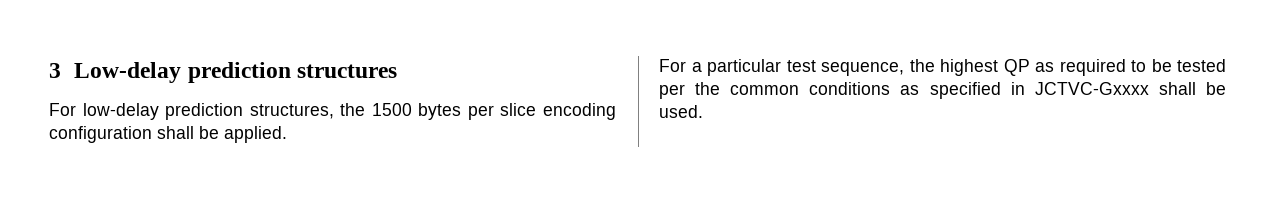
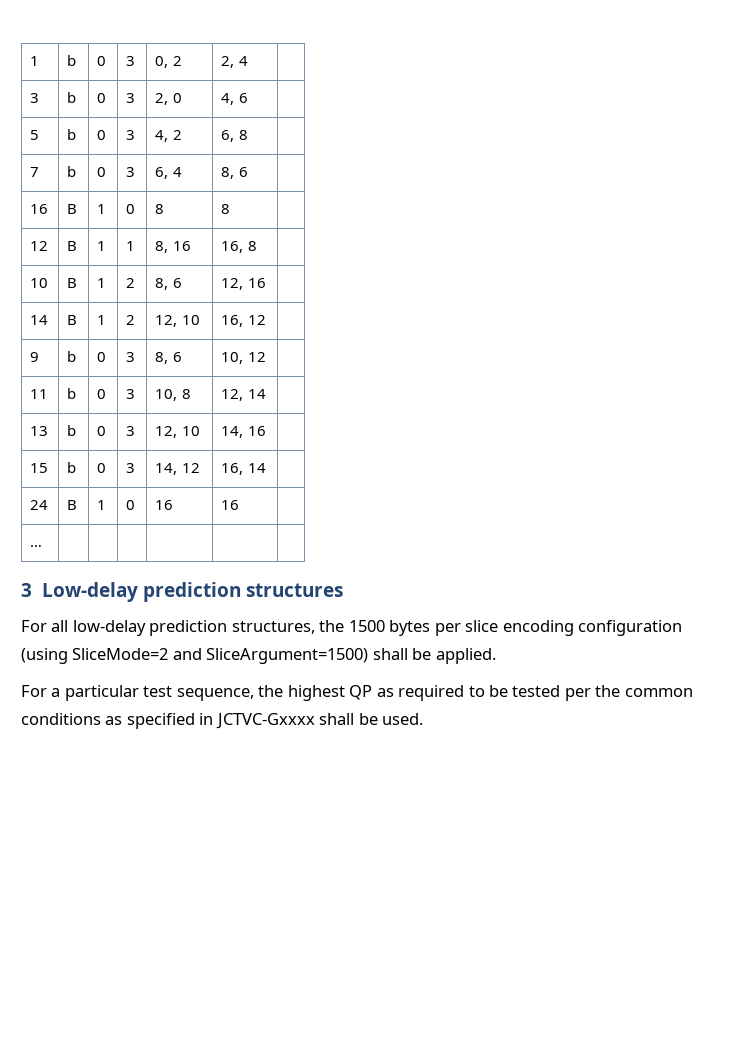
(49, 70) none -> [30,56,40,66] [67,55,77,66] [97,56,107,66] [126,56,136,66] [155,56,182,68] [221,56,248,68] [30,93,40,103] [67,92,77,103] [97,93,107,103] [126,93,136,103] [155,93,182,105] [221,93,248,105] [30,130,40,140] [67,129,77,140] [97,130,107,140] [126,130,136,140] [155,130,182,142] [221,130,248,142] [30,167,40,177] [67,166,77,177] [97,167,107,177] [126,167,136,177] [155,167,182,179] [221,167,248,179] [30,204,49,214] [67,204,78,214] [97,204,107,214] [126,204,136,214] [155,204,165,214] [221,204,231,214] [30,241,49,251] [67,241,78,251] [97,241,107,251] [126,241,136,251] [155,241,191,253] [221,241,257,253] [30,278,49,288] [67,278,78,288] [97,278,107,288] [126,278,136,288] [155,278,182,290] [221,278,266,290] [30,315,49,325] [67,315,78,325] [97,315,107,325] [126,315,136,325] [155,315,200,327] [221,315,266,327] [30,352,40,362] [67,351,77,362] [97,352,107,362] [126,352,136,362] [155,352,182,364] [221,352,266,364] [30,389,49,399] [67,388,77,399] [97,389,107,399] [126,389,136,399] [155,389,191,401] [221,389,266,401] [30,426,49,436] [67,425,77,436] [97,426,107,436] [126,426,136,436] [155,426,200,438] [221,426,266,438] [30,463,49,473] [67,462,77,473] [97,463,107,473] [126,463,136,473] [155,463,200,475] [221,463,266,475] [30,500,49,510] [67,500,78,510] [97,500,107,510] [126,500,136,510] [155,500,174,510] [221,500,240,510] [30,545,43,547] 1 | b | 0 | 3 | 0, 2 | 2, 4 | // 3 | b | 0 | 3 | 2, 0 | 4, 6 | // 5 | b | 0 | 3 | 4, 2 | 6, 8 | // 7 | b | 0 | 3 | 6, 4 | 8, 6 | // 16 | B | 1 | 0 | 8 | 8 | // 12 | B | 1 | 1 | 8, 16 | 16, 8 | // 10 | B | 1 | 2 | 8, 6 | 12, 16 | // 14 | B | 1 | 2 | 12, 10 | 16, 12 | // 9 | b | 0 | 3 | 8, 6 | 10, 12 | // 11 | b | 0 | 3 | 10, 8 | 12, 14 | // 13 | b | 0 | 3 | 12, 10 | 14, 16 | // 15 | b | 0 | 3 | 14, 12 | 16, 14 | // 24 | B | 1 | 0 | 16 | 16 | // … | | | | | | //
(76, 109) none -> [51,620,69,632] all
(152, 134) none -> [21,648,369,664] (using SliceMode=2 and SliceArgument=1500)

